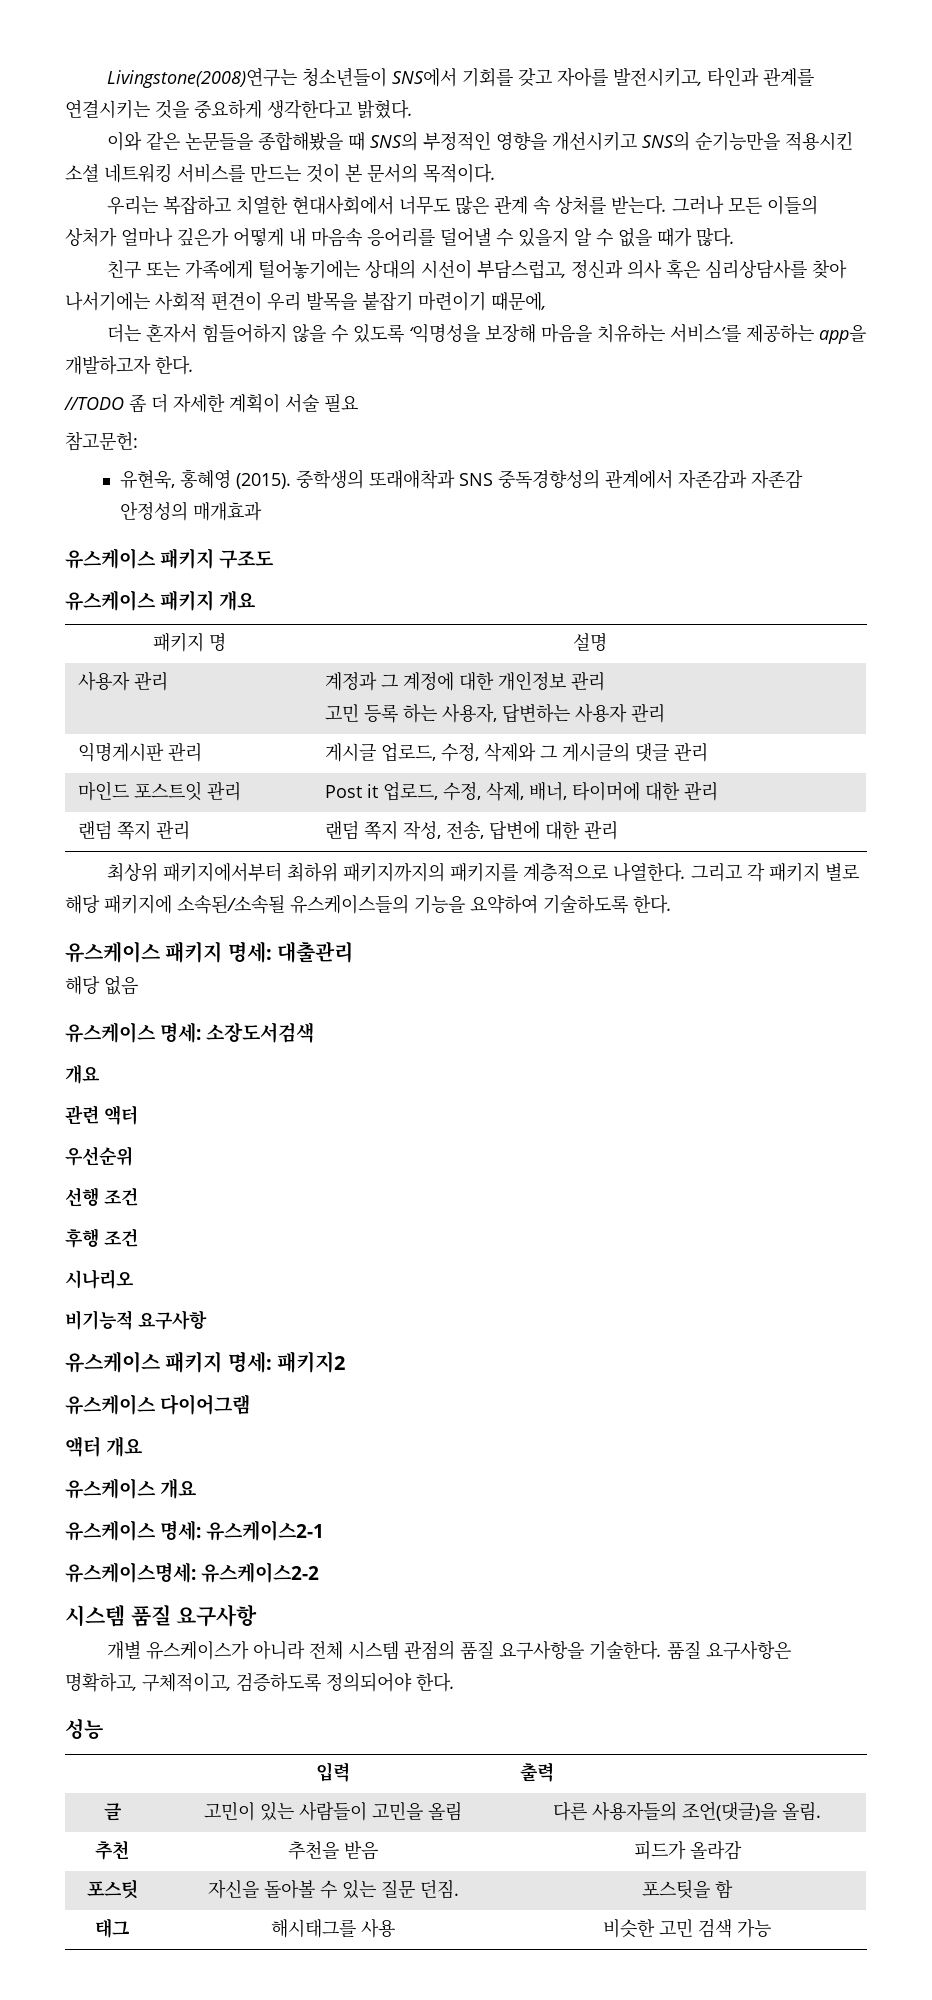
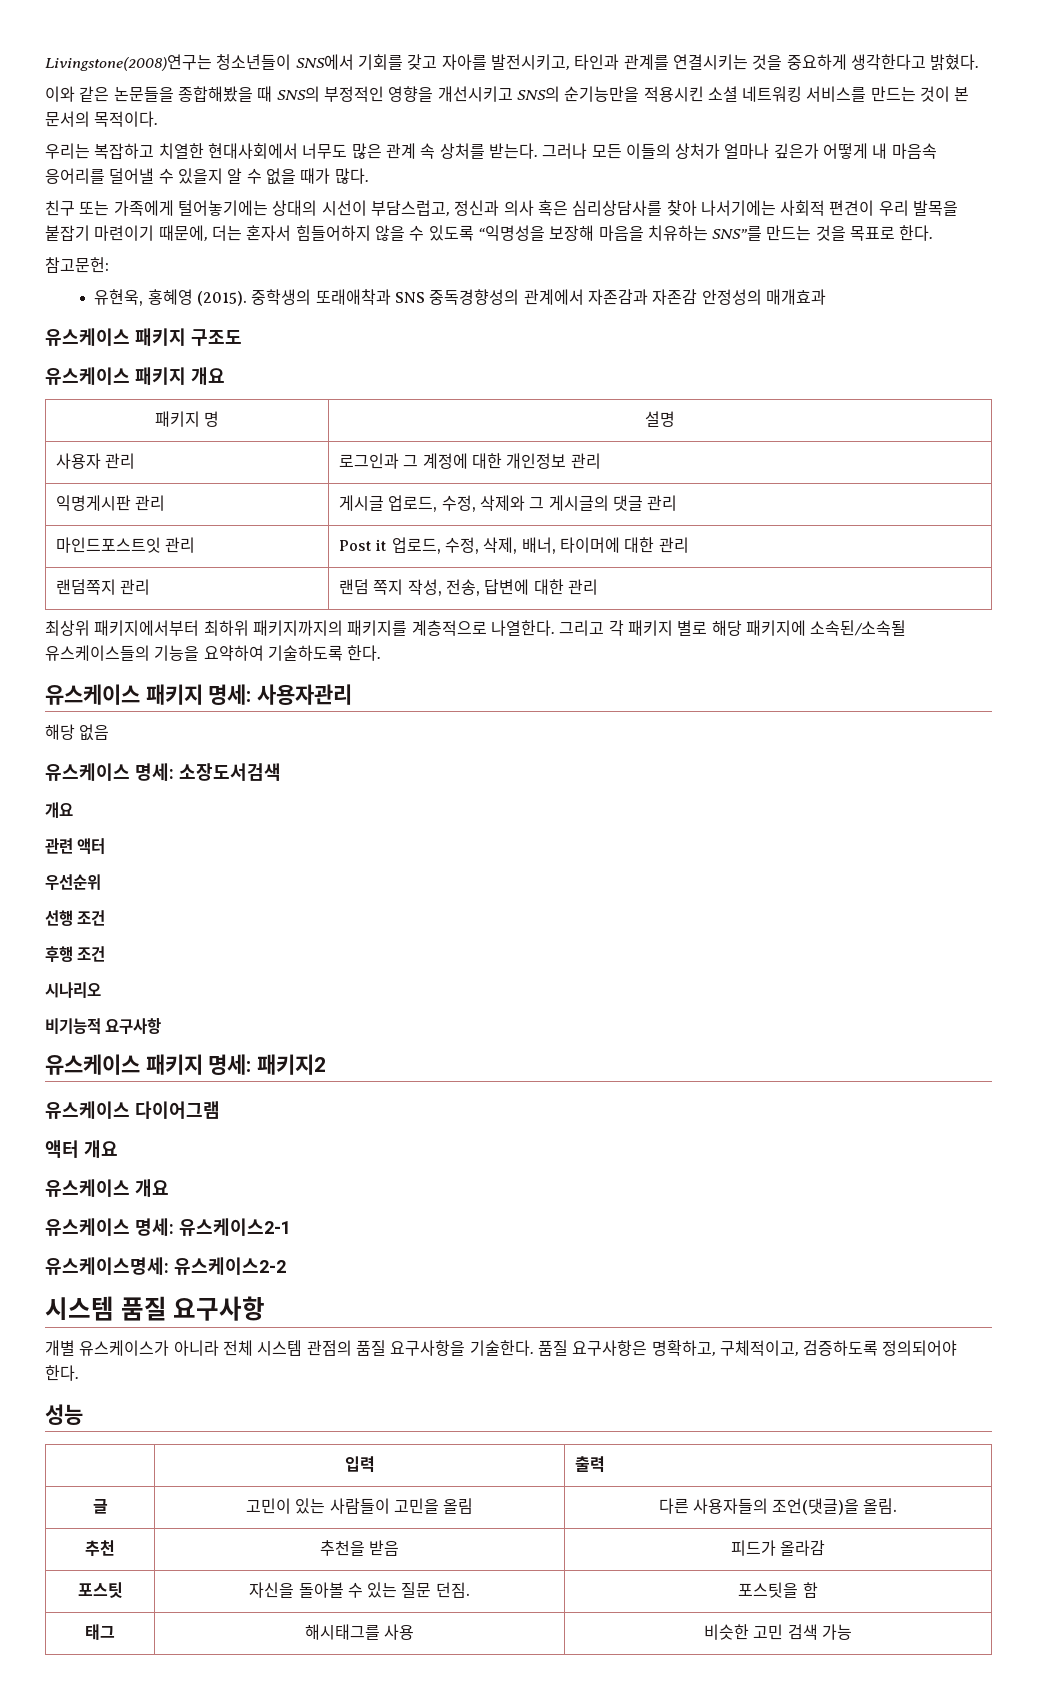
(546, 301) // -> (208, 233) none
[409,323,481,343] ‘익명성을 -> [477,225,545,241] “익명성을
[670,324,867,344] [65,355,194,375] [64,393,358,413] 서비스’를 제공하는 app을 개발하고자 한다. // //TODO 좀 더 자세한 계획이 서술 필요 -> [712,225,934,241] SNS”를 만드는 것을 목표로 한다.
[324,672,377,691] 계정과 -> [339,453,400,469] 로그인과
[324,703,665,723] // 고민 등록 하는 사용자, 답변하는 사용자 관리 -> (601, 461) none
[77,781,202,801] 마인드 포스트잇 -> [56,537,162,553] 마인드포스트잇
[77,820,151,840] 랜덤 쪽지 -> [56,579,117,595] 랜덤쪽지
[277,941,354,963] 대출관리 -> [257,684,353,705] 사용자관리

